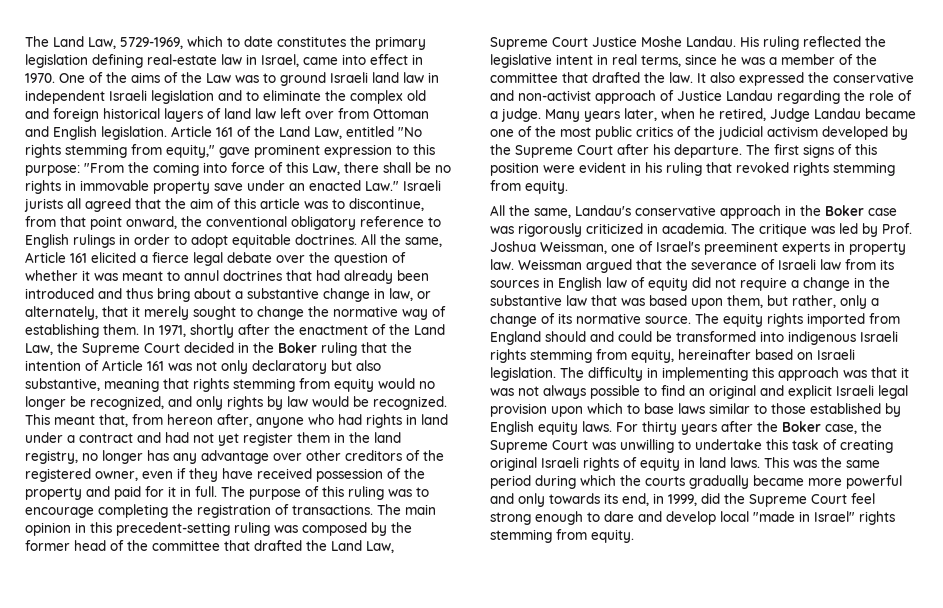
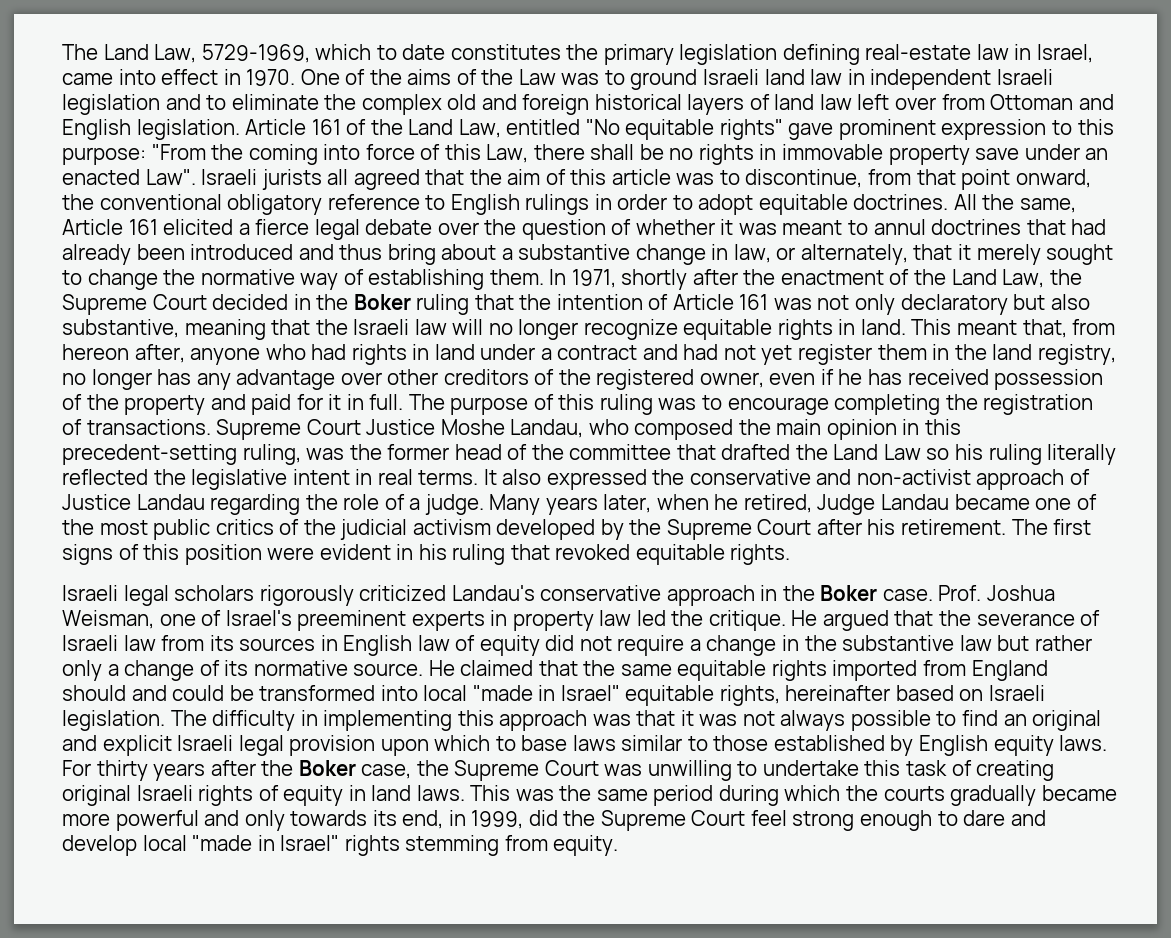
[25,144,215,158] rights stemming from equity," -> [625,119,783,140] equitable rights"
[365,181,399,191] Law." -> [145,169,196,185] Law".
[193,378,435,392] [25,396,447,410] rights stemming from equity would no longer be recognized, and only rights by law would be recognized. -> [315,319,906,340] the Israeli law will no longer recognize equitable rights in land.
[189,468,253,482] they have -> [838,369,903,385] he has
[377,504,401,515] The -> [216,419,771,440] Supreme Court Justice Moshe Landau, who composed the
[234,522,387,536] ruling was composed by -> [242,444,345,465] ruling, was
[366,541,394,553] [490,36,799,50] Law, Supreme Court Justice Moshe Landau. His ruling -> [883,444,1117,465] Law so his ruling literally
[641,54,877,67] [490,72,693,83] terms, since he was a member of the committee that drafted the law. -> [418,470,479,485] terms.
[674,144,742,158] departure. -> [901,519,1007,535] retirement.
[793,162,895,176] [490,180,568,194] [490,205,571,218] rights stemming from equity. // All the same, -> [635,544,791,565] [62,585,447,606] equitable rights. // Israeli legal scholars rigorously criticized
[868,208,897,216] [490,223,878,237] case was rigorously criticized in academia. The critique was led by -> [882,589,933,601] case.
[540,241,607,254] Weissman, -> [62,610,154,629] Weisman,
[490,259,582,270] law. Weissman -> [599,610,818,631] law led the critique. He
[591,295,836,309] that was based upon them, but rather, -> [997,635,1092,651] but rather
[695,313,763,327] The equity -> [428,660,767,681] He claimed that the same equitable
[788,331,898,345] [490,349,674,363] indigenous Israeli rights stemming from equity, -> [423,685,780,706] local "made in Israel" equitable rights,

